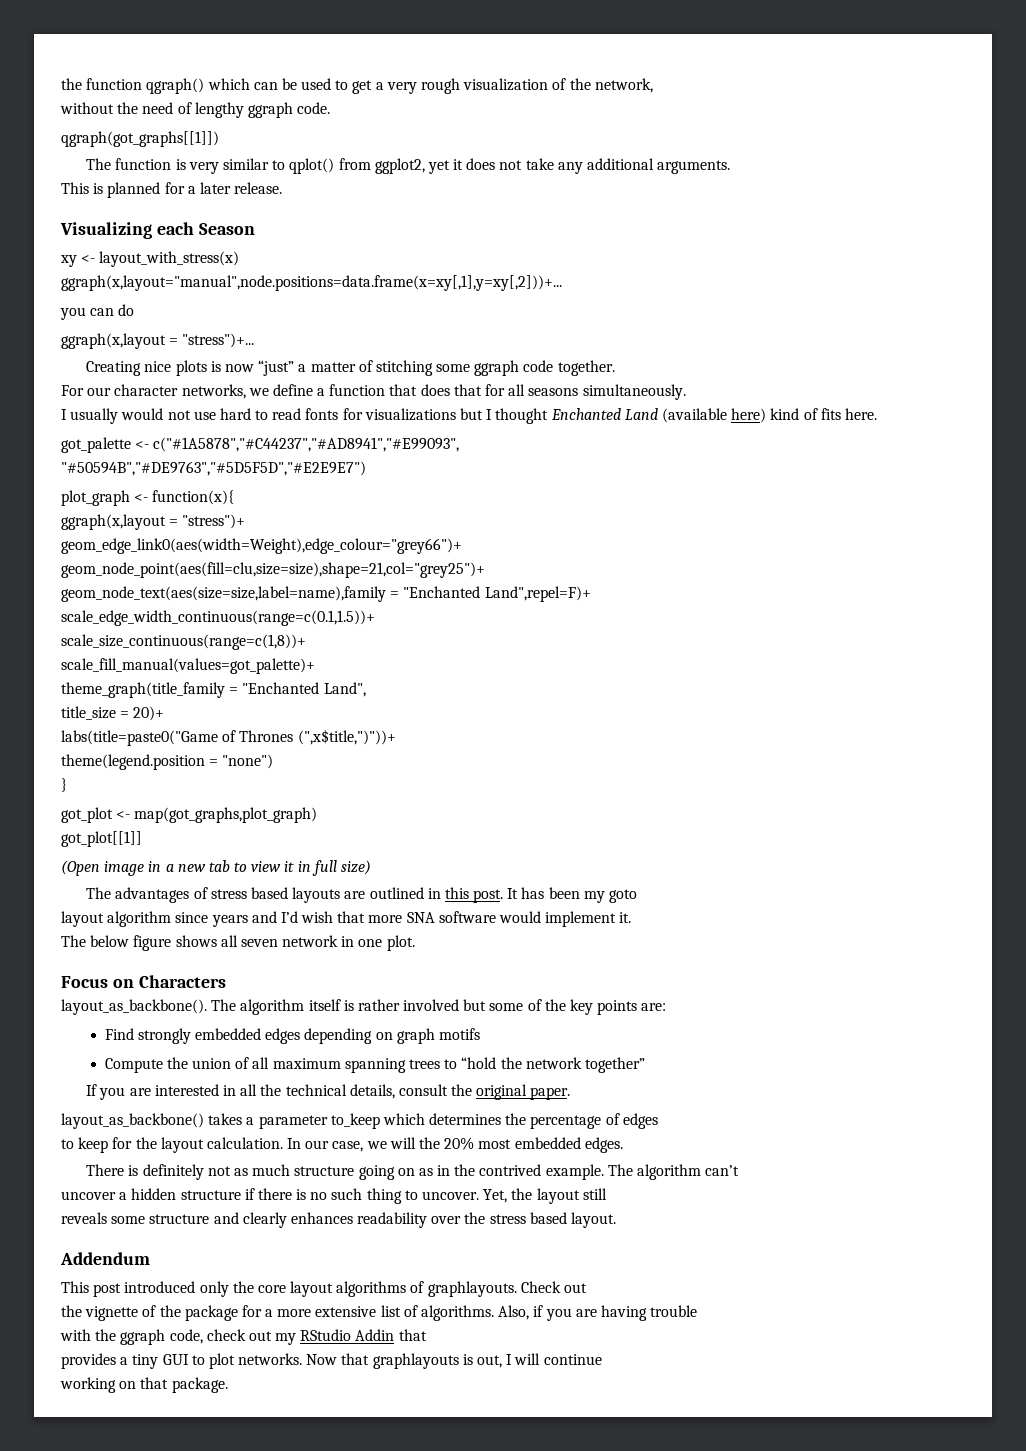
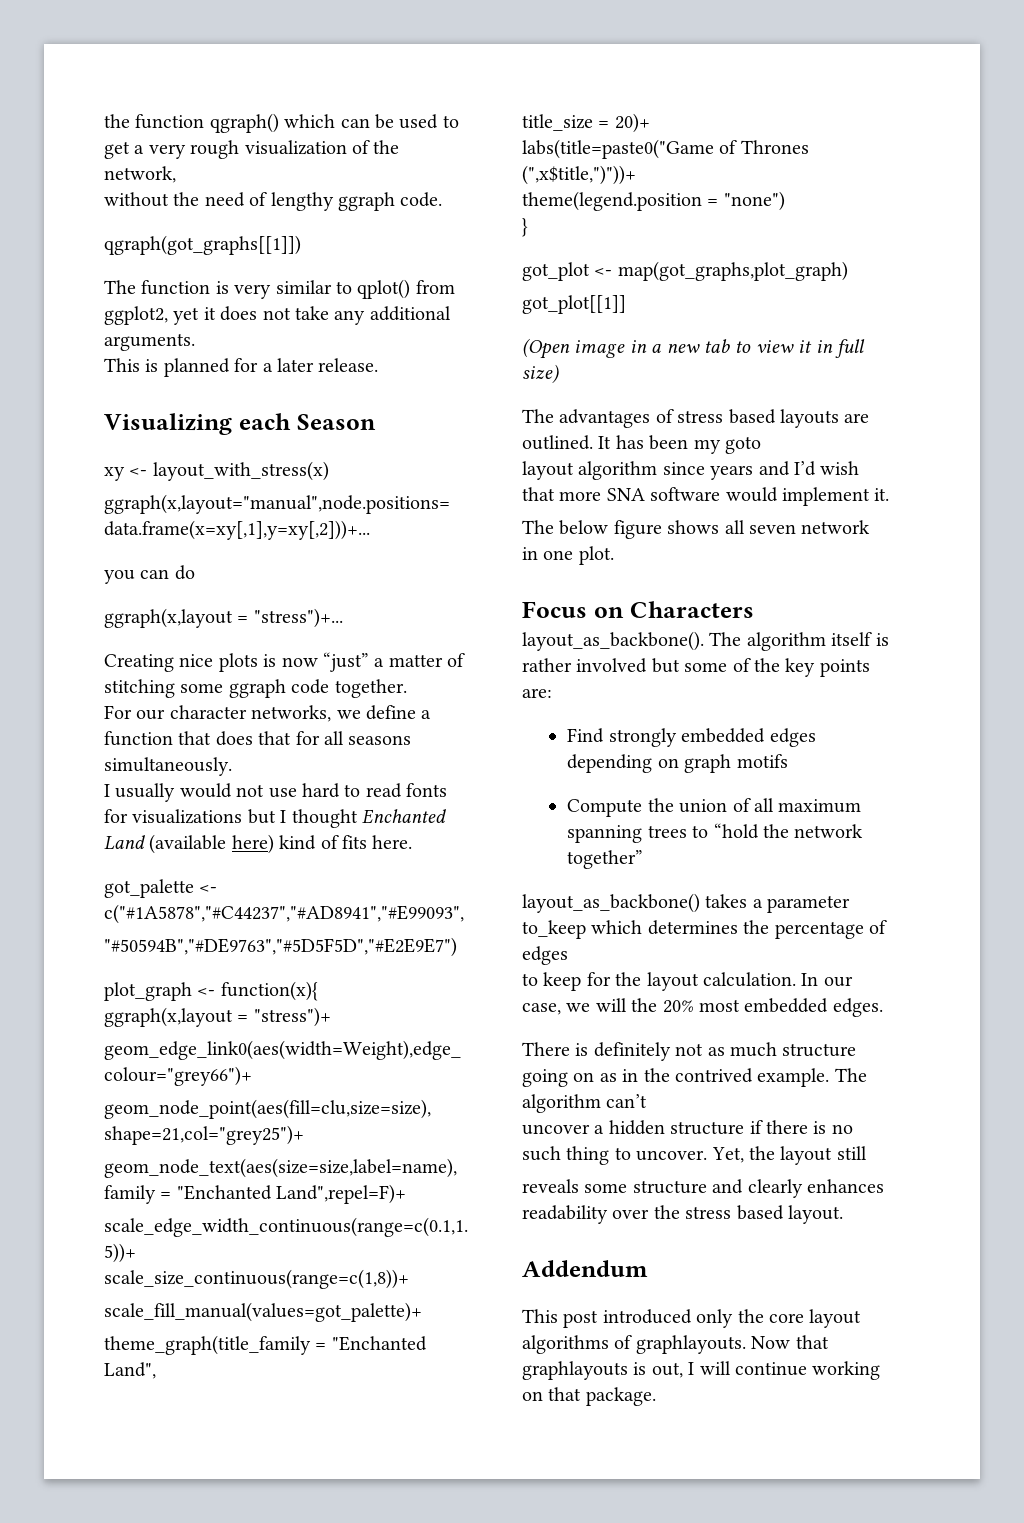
[369,887,504,903] outlined in this post. -> [522,435,593,450] outlined.
[86,1084,571,1100] // If you are interested in all the technical details, consult the original paper. -> (644, 859) none
[520,1281,588,1293] [61,1305,698,1321] [60,1329,427,1345] [61,1353,303,1369] Check out // the vignette of the package for a more extensive list of algorithms. Also, if you are having trouble // with the ggraph code, check out my RStudio Addin that // provides a tiny GUI to plot networks. -> (746, 1344) none
(602, 1359) // -> (807, 1369) none

